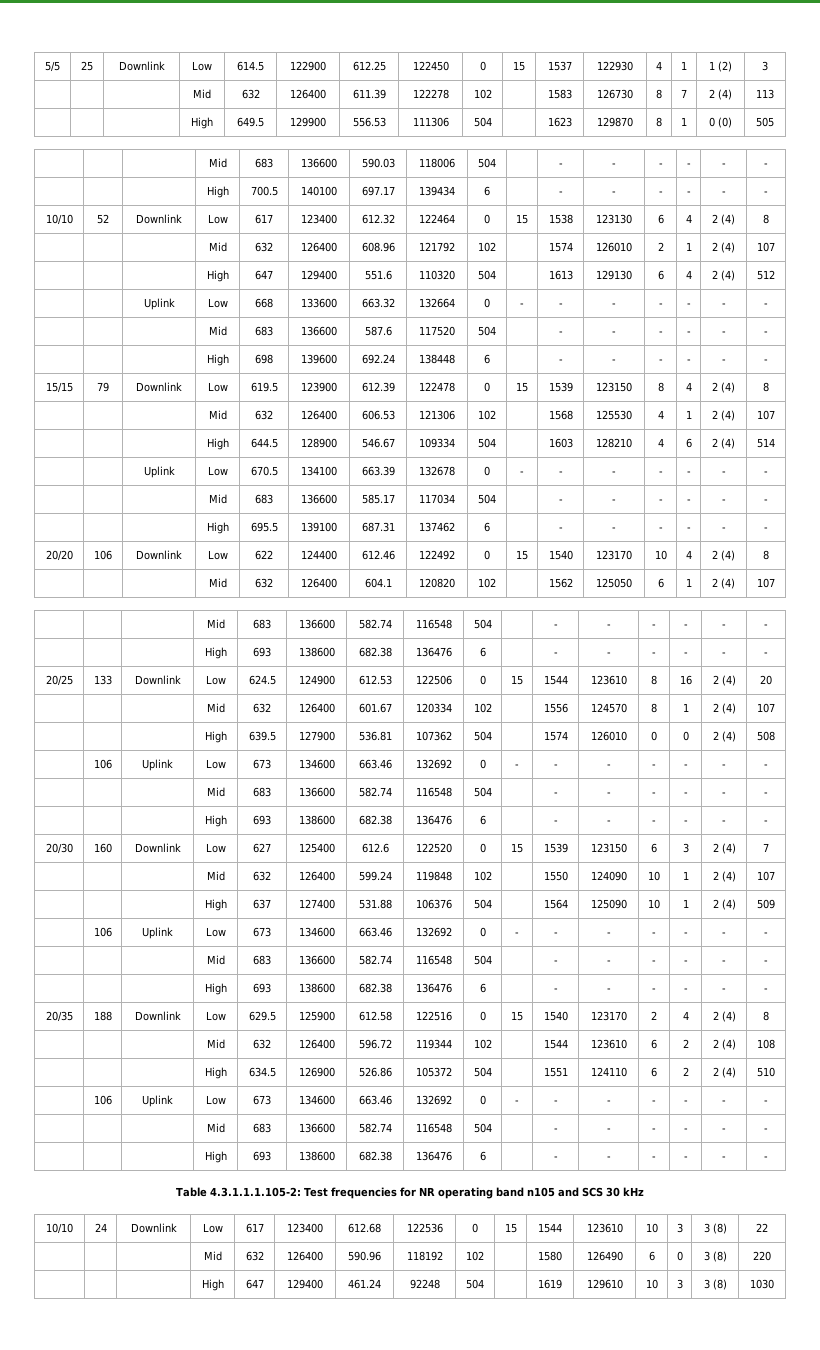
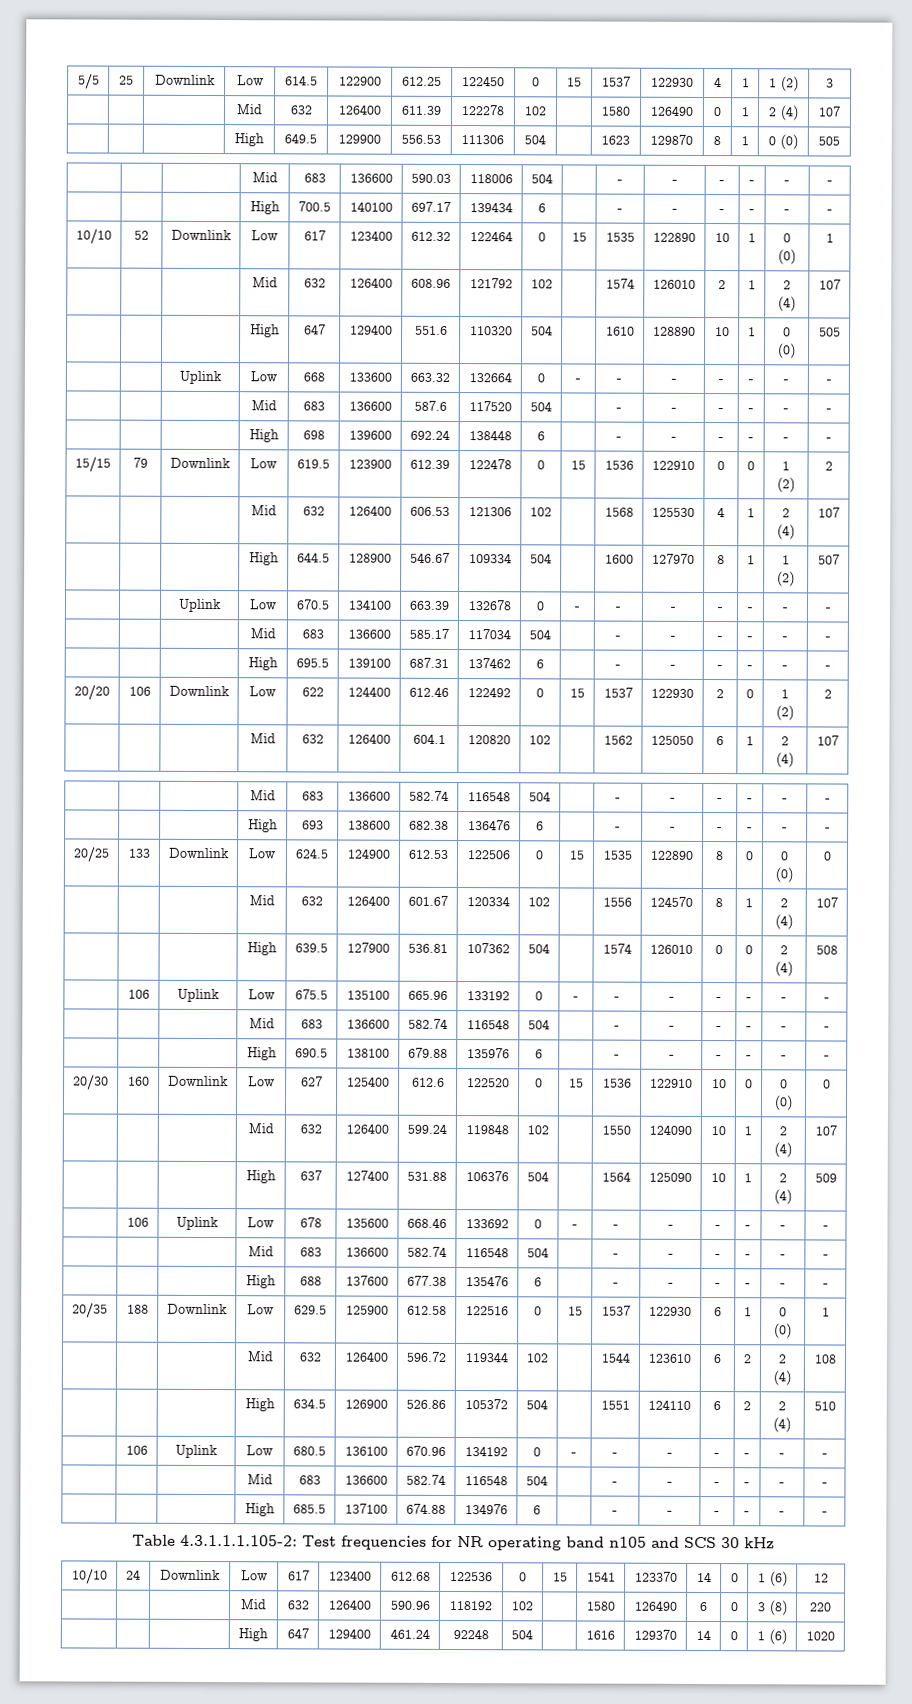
[547,89,572,99] [597,89,633,99] [656,89,662,99] [681,89,687,98] [709,89,732,100] [756,89,774,99] 1583 | 126730 | 8 | 7 | 2 (4) | 113 -> [601,106,630,116] [650,105,693,116] [713,107,721,117] [740,107,749,117] [768,105,798,121] [818,106,840,117] 1580 | 126490 | 0 | 1 | 2 (4) | 107
[548,214,573,224] [596,214,632,224] [657,214,664,224] [685,214,692,223] [712,214,735,225] [763,214,769,224] 1538 | 123130 | 6 | 4 | 2 (4) | 8 -> [605,232,635,242] [653,232,696,242] [714,233,730,243] [748,233,756,243] [783,233,791,243] [778,249,796,265] [825,233,834,243] 1535 | 122890 | 10 | 1 | 0 (0) | 1
[548,270,573,280] [596,270,632,280] [657,270,664,280] [685,270,692,279] [712,270,735,281] [757,270,775,280] 1613 | 129130 | 6 | 4 | 2 (4) | 512 -> [605,326,635,336] [653,326,696,336] [714,327,730,337] [748,327,756,337] [783,327,791,337] [777,343,796,359] [818,327,841,337] 1610 | 128890 | 10 | 1 | 0 (0) | 505
[548,382,573,392] [596,382,632,392] [657,382,664,392] [685,382,692,391] [712,382,735,393] [763,382,769,392] 1539 | 123150 | 8 | 4 | 2 (4) | 8 -> [604,460,634,470] [652,460,695,470] [717,461,725,471] [747,461,755,471] [782,461,790,471] [777,477,795,493] [824,461,833,471] 1536 | 122910 | 0 | 0 | 1 (2) | 2
[548,438,573,448] [596,438,632,448] [657,438,664,447] [685,438,692,448] [712,438,735,449] [757,438,775,448] 1603 | 128210 | 4 | 6 | 2 (4) | 514 -> [604,554,634,564] [652,553,695,564] [717,555,725,565] [747,555,755,565] [782,555,790,565] [777,571,795,587] [817,554,840,565] 1600 | 127970 | 8 | 1 | 1 (2) | 507
[548,550,573,560] [596,550,632,560] [654,550,667,560] [685,550,692,559] [712,550,735,561] [763,550,769,560] 1540 | 123170 | 10 | 4 | 2 (4) | 8 -> [603,687,633,698] [651,688,694,698] [716,689,724,699] [746,689,754,699] [781,689,789,699] [776,705,794,721] [823,689,832,699] 1537 | 122930 | 2 | 0 | 1 (2) | 2
[543,675,568,685] [590,675,627,685] [651,675,657,685] [679,675,692,685] [712,675,736,686] [760,675,772,685] 1544 | 123610 | 8 | 16 | 2 (4) | 20 -> [602,850,633,860] [650,850,694,860] [715,851,724,861] [745,851,754,861] [780,851,789,861] [775,867,793,883] [822,851,832,861] 1535 | 122890 | 8 | 0 | 0 (0) | 0
[253,759,271,769] [298,759,335,769] [358,759,392,769] [415,759,452,769] 673 | 134600 | 663.46 | 132692 -> [295,989,328,1000] [346,990,390,1000] [408,990,448,1000] [466,991,510,1001] 675.5 | 135100 | 665.96 | 133192
[253,815,271,825] [298,815,335,825] [358,815,392,825] [415,815,452,825] 693 | 138600 | 682.38 | 136476 -> [295,1048,328,1058] [346,1048,390,1058] [408,1047,448,1058] [466,1048,510,1059] 690.5 | 138100 | 679.88 | 135976
[543,843,568,853] [590,843,627,853] [651,843,657,853] [682,843,689,853] [712,843,736,854] [763,843,769,852] 1539 | 123150 | 6 | 3 | 2 (4) | 7 -> [602,1078,632,1088] [650,1078,693,1088] [711,1079,727,1089] [745,1079,753,1089] [780,1079,788,1089] [774,1095,793,1111] [822,1079,831,1089] 1536 | 122910 | 10 | 0 | 0 (0) | 0
[253,927,271,937] [298,927,335,937] [358,927,392,937] [415,927,452,937] 673 | 134600 | 663.46 | 132692 -> [299,1217,322,1228] [345,1218,389,1228] [407,1217,447,1228] [465,1219,509,1229] 678 | 135600 | 668.46 | 133692
[253,983,271,993] [298,983,335,993] [358,983,392,993] [415,983,452,993] 693 | 138600 | 682.38 | 136476 -> [299,1276,322,1286] [345,1275,389,1286] [407,1275,447,1286] [465,1276,509,1287] 688 | 137600 | 677.38 | 135476
[543,1011,568,1021] [590,1011,627,1021] [651,1011,657,1020] [682,1011,689,1020] [712,1011,736,1022] [763,1011,769,1021] 1540 | 123170 | 2 | 4 | 2 (4) | 8 -> [601,1305,631,1316] [649,1306,692,1316] [714,1307,722,1317] [744,1307,752,1317] [779,1307,787,1317] [774,1323,792,1339] [821,1307,830,1317] 1537 | 122930 | 6 | 1 | 0 (0) | 1
[253,1095,271,1105] [298,1095,335,1105] [358,1095,392,1105] [415,1095,452,1105] 673 | 134600 | 663.46 | 132692 -> [293,1446,326,1456] [344,1446,388,1456] [406,1445,446,1456] [464,1446,508,1457] 680.5 | 136100 | 670.96 | 134192
[253,1151,271,1161] [298,1151,335,1161] [358,1151,392,1161] [415,1151,452,1161] 693 | 138600 | 682.38 | 136476 -> [293,1504,326,1514] [344,1503,388,1514] [406,1503,446,1514] [464,1504,508,1515] 685.5 | 137100 | 674.88 | 134976
[538,1223,562,1233] [586,1223,623,1233] [645,1223,658,1233] [676,1223,683,1233] [703,1223,727,1234] [756,1223,768,1232] 1544 | 123610 | 10 | 3 | 3 (8) | 22 -> [586,1571,616,1582] [634,1571,678,1582] [696,1571,712,1583] [730,1573,739,1583] [757,1571,788,1587] [813,1573,829,1583] 1541 | 123370 | 14 | 0 | 1 (6) | 12
[538,1279,562,1289] [586,1279,623,1289] [645,1279,658,1289] [676,1279,683,1289] [703,1279,727,1290] [750,1279,774,1289] 1619 | 129610 | 10 | 3 | 3 (8) | 1030 -> [585,1630,615,1640] [633,1629,677,1640] [695,1629,711,1641] [729,1631,738,1641] [756,1629,787,1645] [805,1631,835,1641] 1616 | 129370 | 14 | 0 | 1 (6) | 1020

